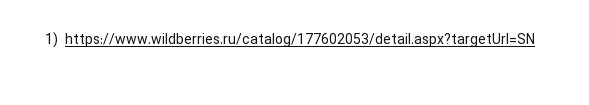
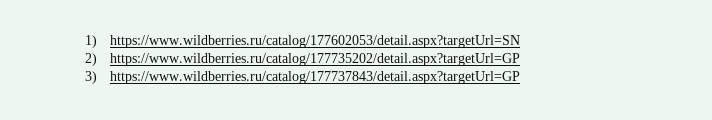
(535, 40) none -> [85,53,520,66] [85,71,520,84] // 2) https://www.wildberries.ru/catalog/177735202/detail.aspx?targetUrl=GP // 3) https://www.wildberries.ru/catalog/177737843/detail.aspx?targetUrl=GP

